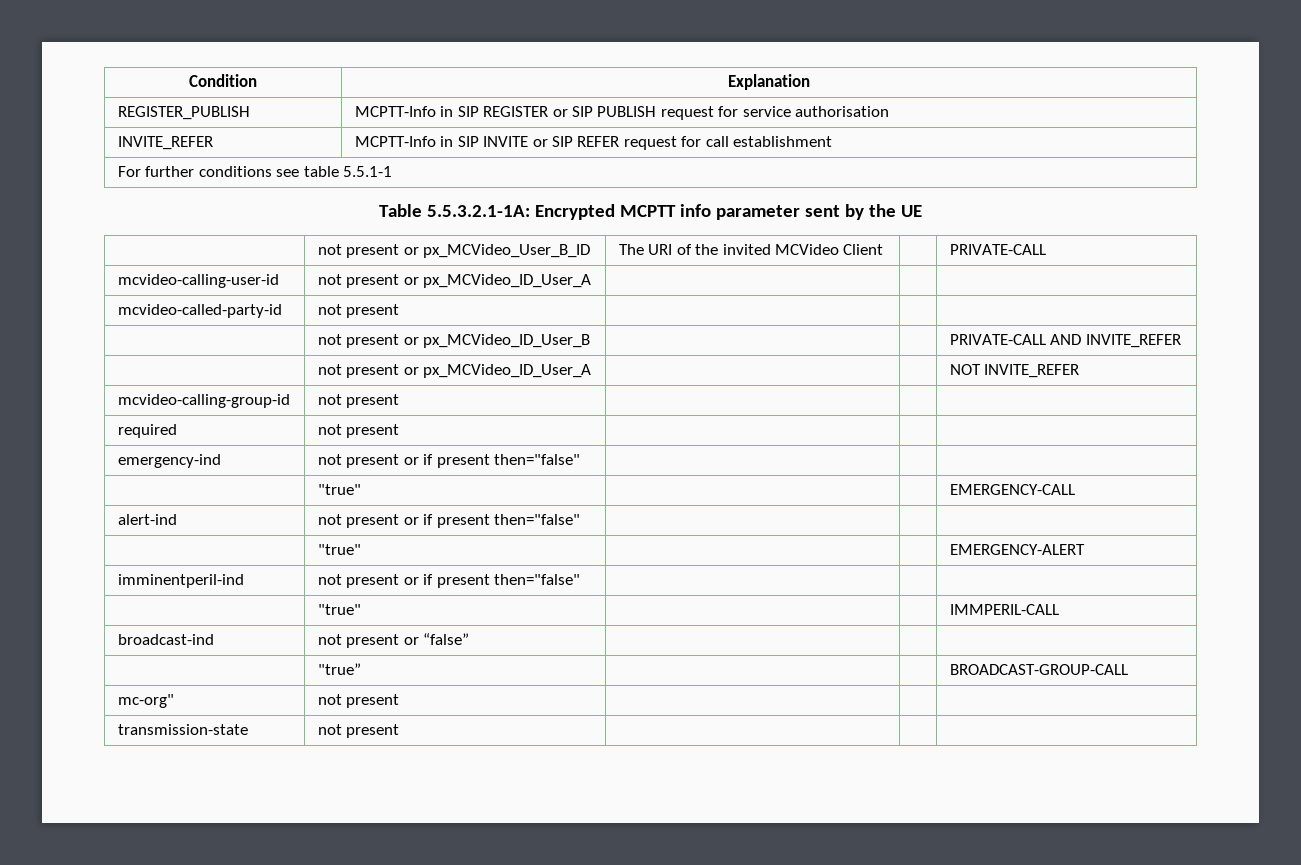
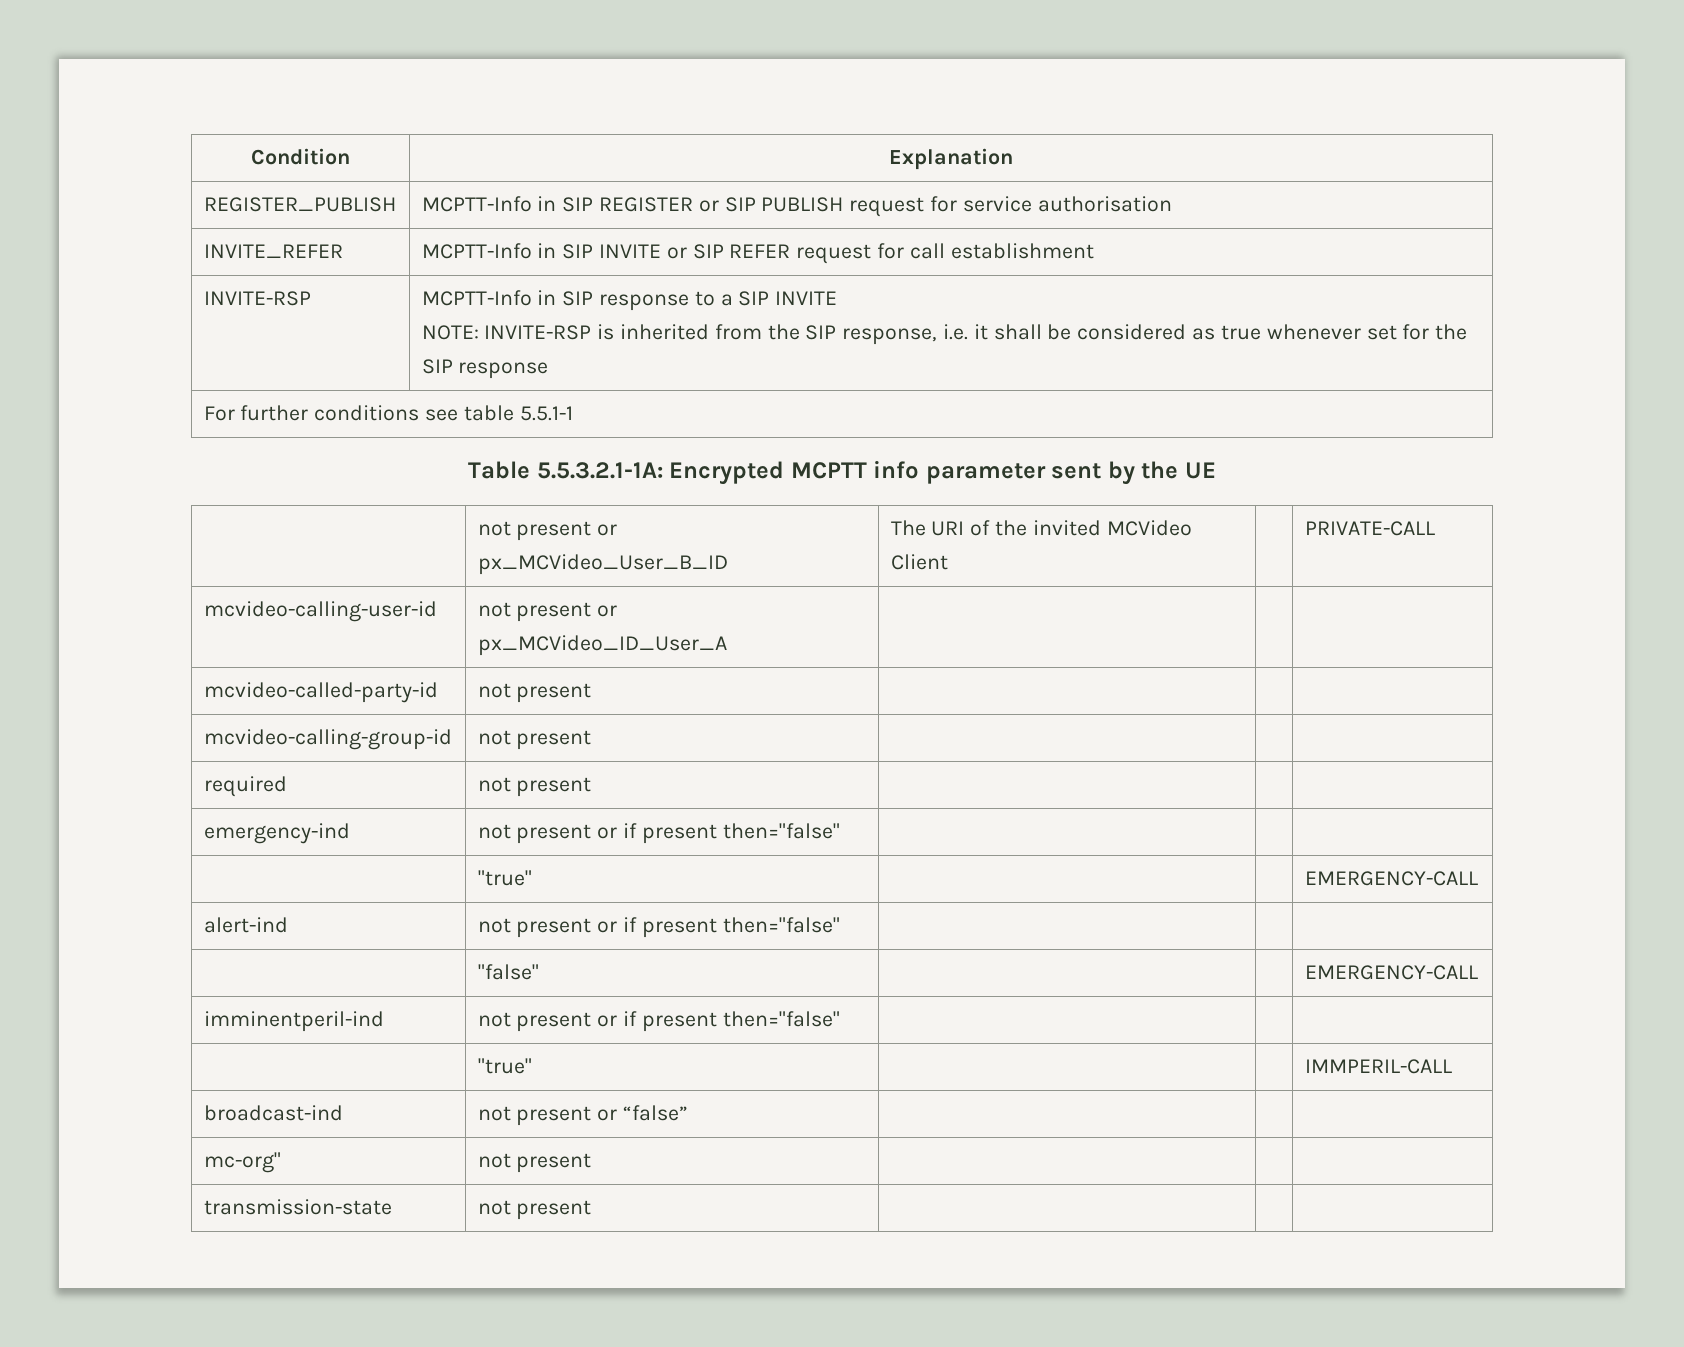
(833, 141) none -> [203,291,311,306] [421,290,838,311] [421,324,1468,345] [421,359,549,379] // INVITE-RSP | MCPTT-Info in SIP response to a SIP INVITE // NOTE: INVITE-RSP is inherited from the SIP response, i.e. it shall be considered as true whenever set for the SIP response
[317,334,591,348] [949,334,1181,348] [317,364,592,378] [949,364,1080,378] // | not present or px_MCVideo_ID_User_B | | | PRIVATE-CALL AND INVITE_REFER // | not present or px_MCVideo_ID_User_A | | | NOT INVITE_REFER -> (592, 693) none
[317,544,361,555] [949,544,1085,555] "true" | | | EMERGENCY-ALERT -> [477,964,539,980] [1304,965,1478,980] "false" | | | EMERGENCY-CALL
[317,663,361,675] [949,664,1128,675] // | "true” | | | BROADCAST-GROUP-CALL -> (689, 1113) none

